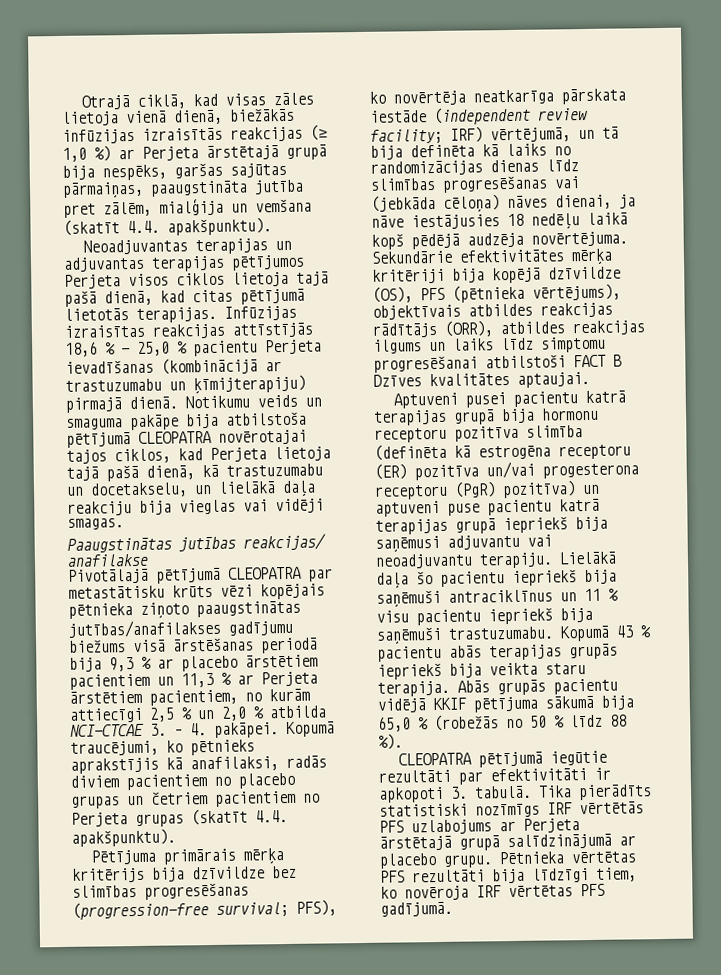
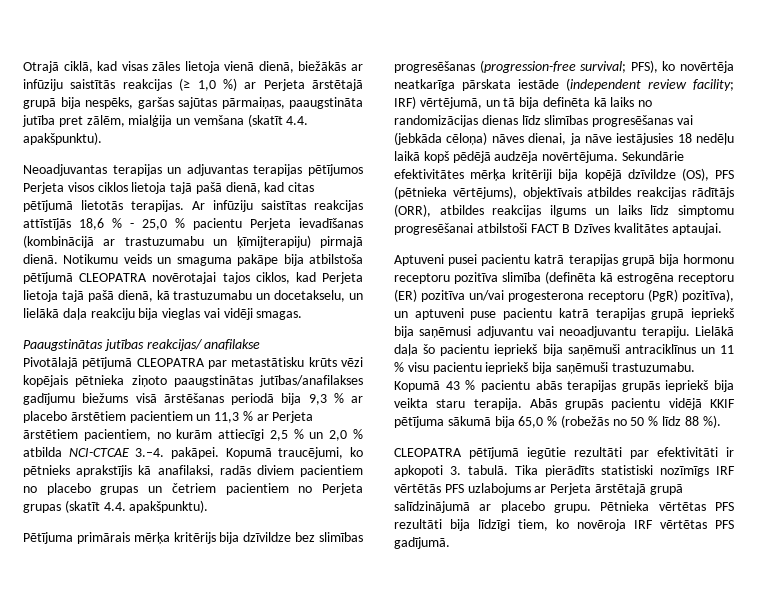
[62,127,223,144] infūzijas izraisītās -> [351,64,363,71] [23,79,116,91] ar infūziju saistītās
[224,305,297,321] [64,324,145,338] Infūzijas izraisītas -> [192,200,306,212] Ar infūziju saistītas
[150,723,207,736] 3. – 4. -> [135,448,165,457] 3.–4.
[502,480,576,499] pozitīva) -> [682,289,734,302] pozitīva),

